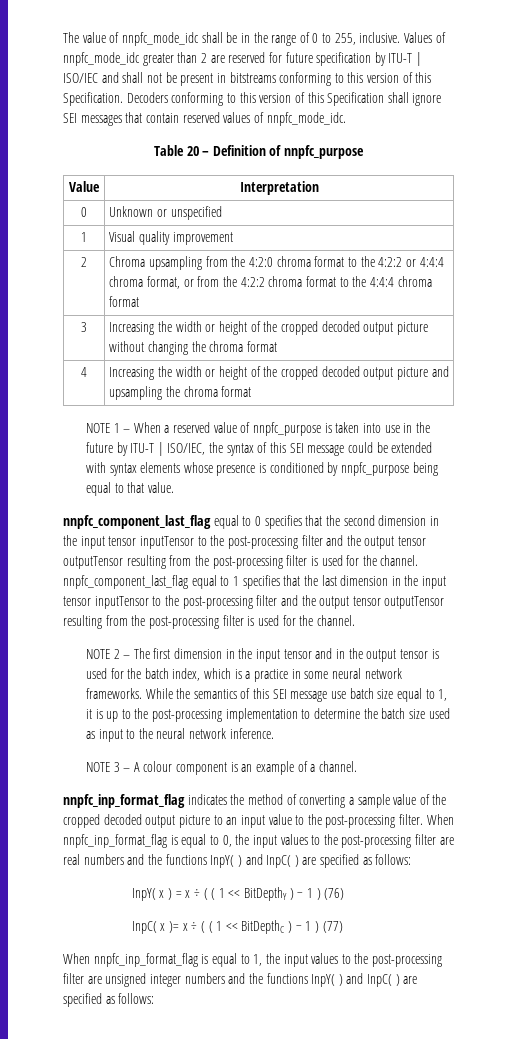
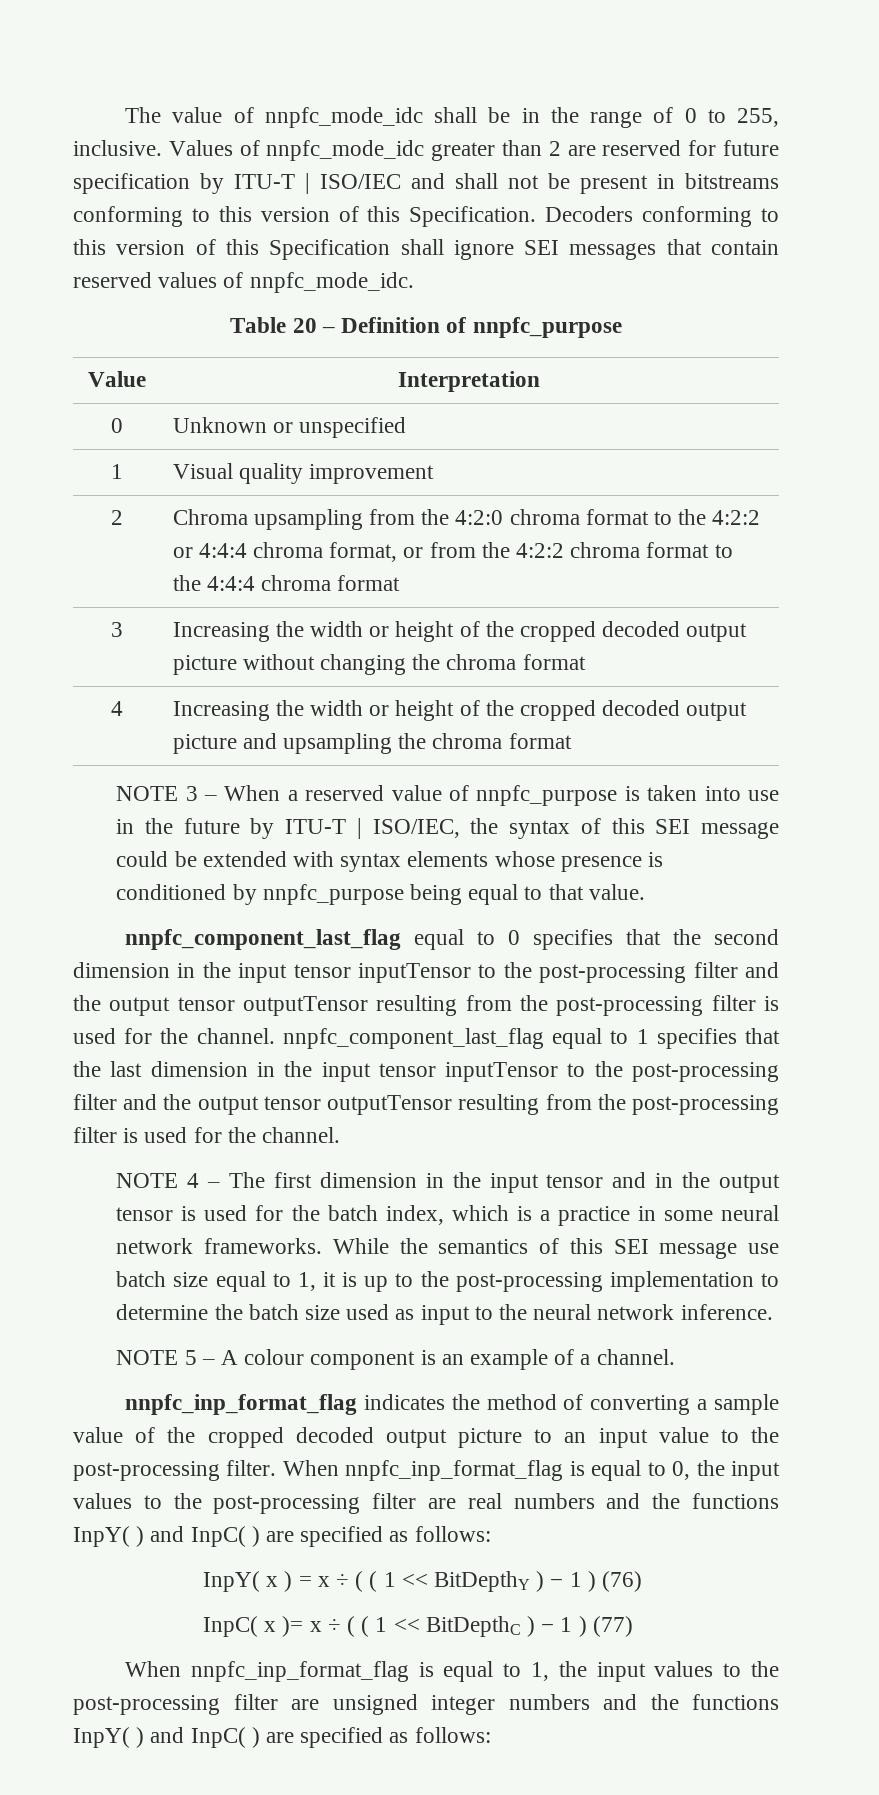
[113,423,120,433] 1 -> [185,786,198,801] 3
[113,649,120,659] 2 -> [187,1173,200,1188] 4
[113,762,120,772] 3 -> [184,1350,197,1365] 5

